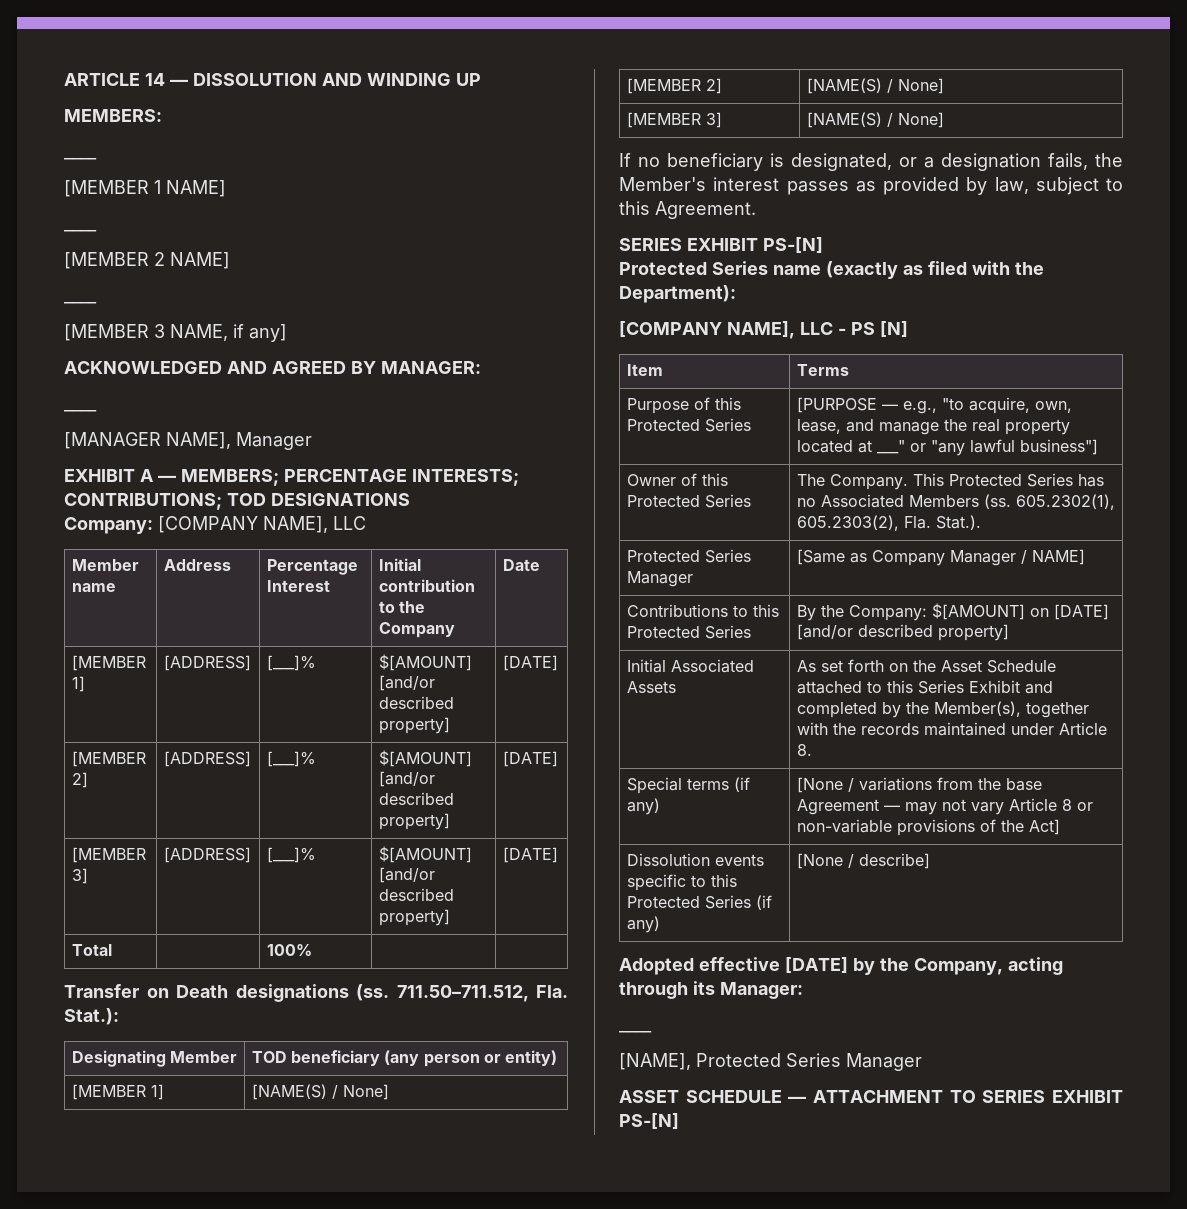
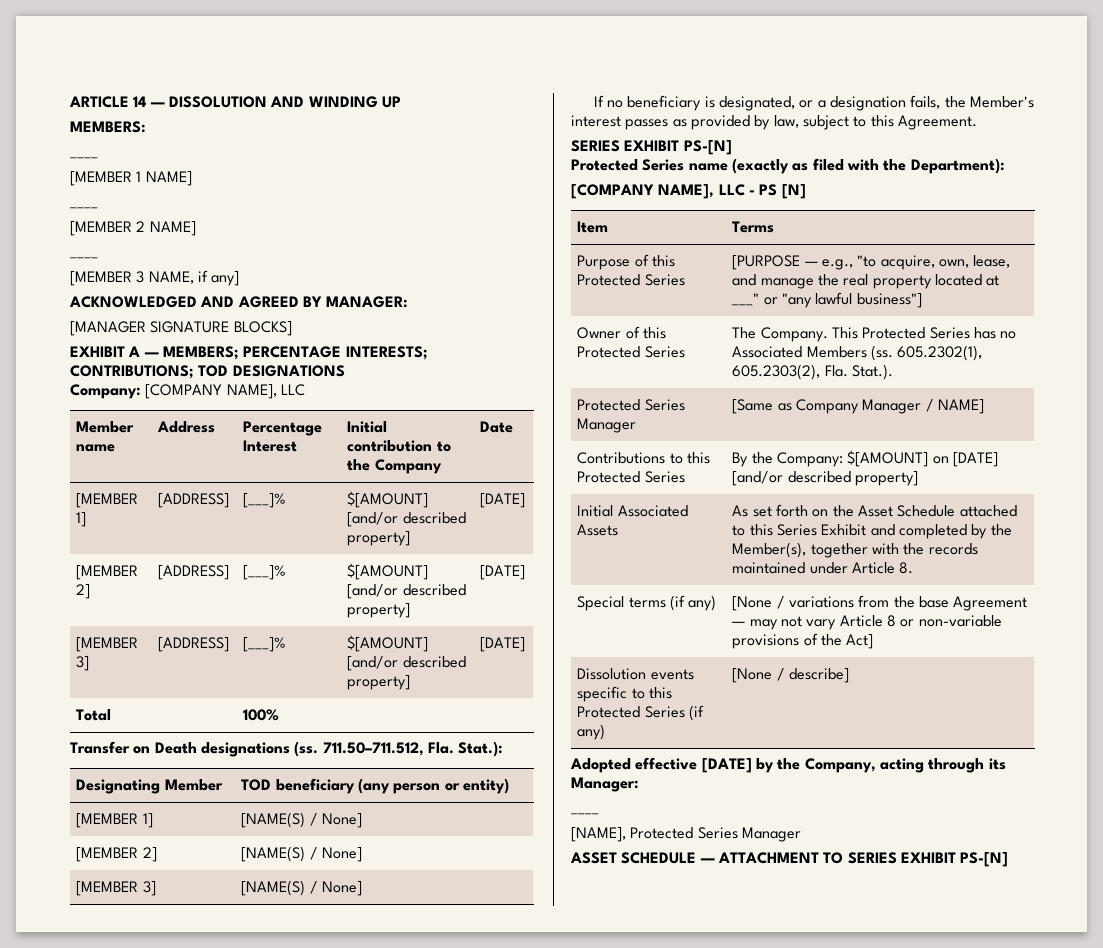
[64,410,97,412] // ____ -> (409, 302) none
[166,432,312,450] NAME], Manager -> [150,321,292,336] SIGNATURE BLOCKS]

